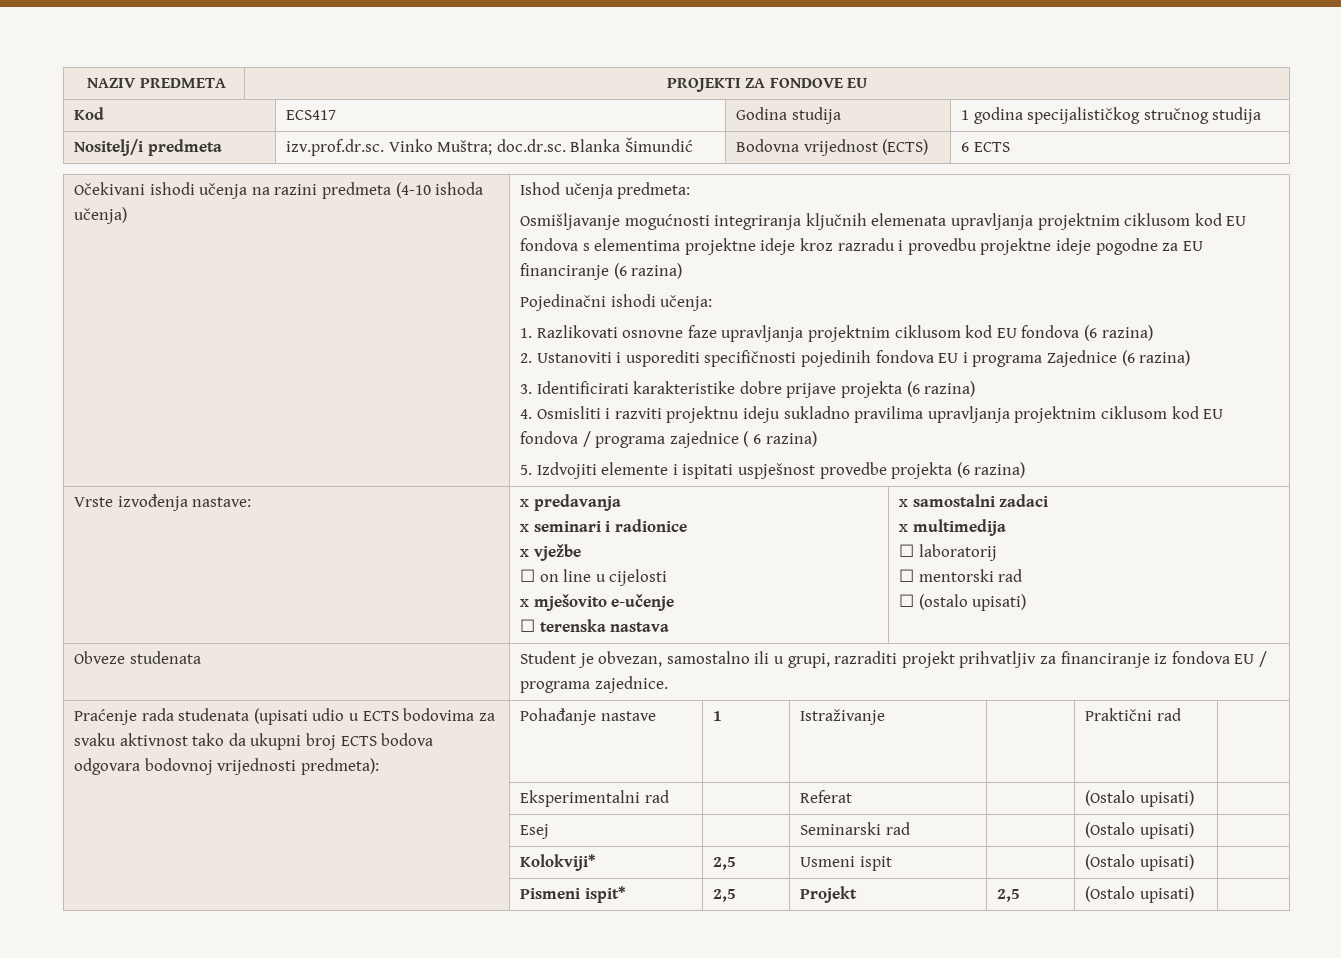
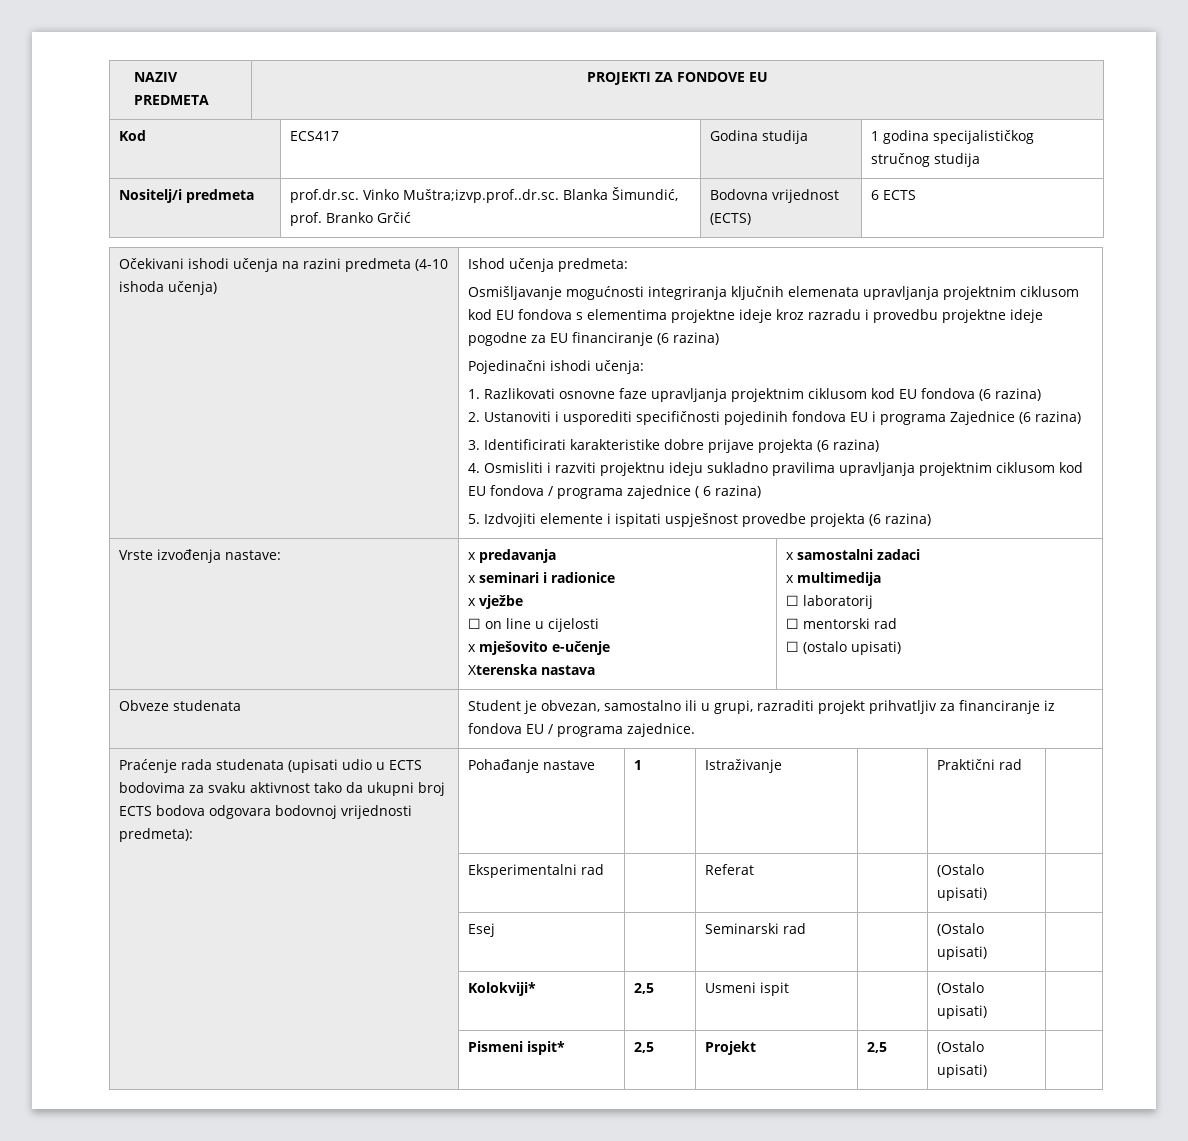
[286,137,694,156] izv.prof.dr.sc. Vinko Muštra; doc.dr.sc. Blanka Šimundić -> [290,187,679,203] [290,212,412,226] prof.dr.sc. Vinko Muštra;izvp.prof..dr.sc. Blanka Šimundić, prof. Branko Grčić
[520,619,606,632] ☐ terenska -> [468,664,538,675] Xterenska

